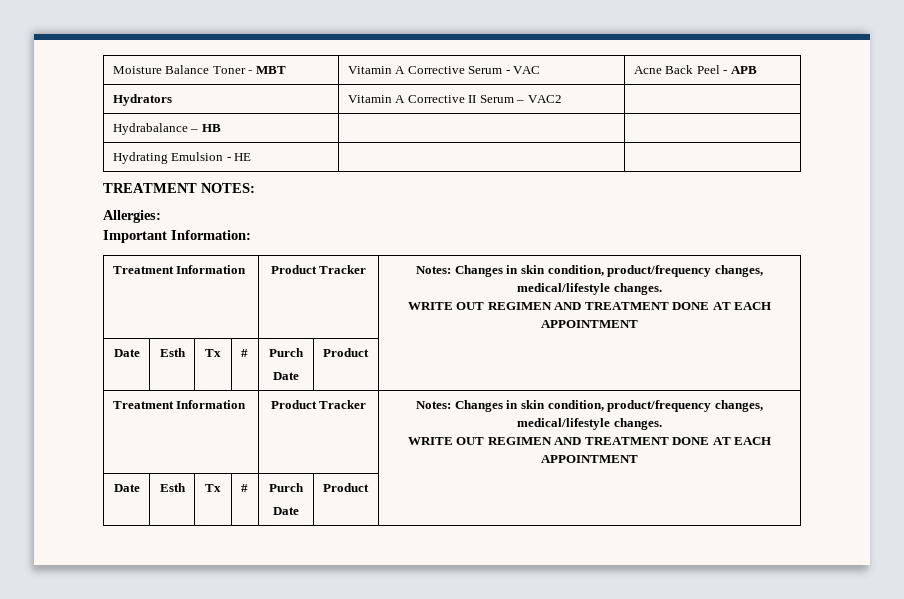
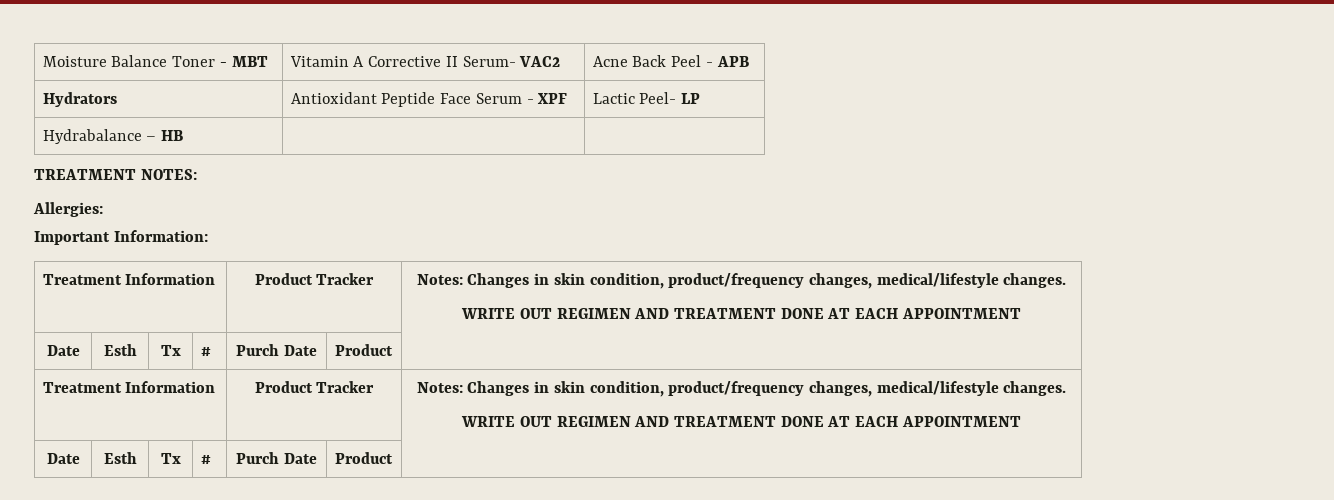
[468,66,541,74] Serum - VAC -> [445,56,561,67] II Serum- VAC2
[347,95,562,103] Vitamin A Corrective II Serum – VAC2 | -> [290,92,568,107] [592,92,701,104] Antioxidant Peptide Face Serum - XPF | Lactic Peel- LP
[112,152,252,164] // Hydrating Emulsion - HE | | -> (184, 135) none
(304, 352) // -> (280, 350) none
(304, 487) // -> (280, 458) none

